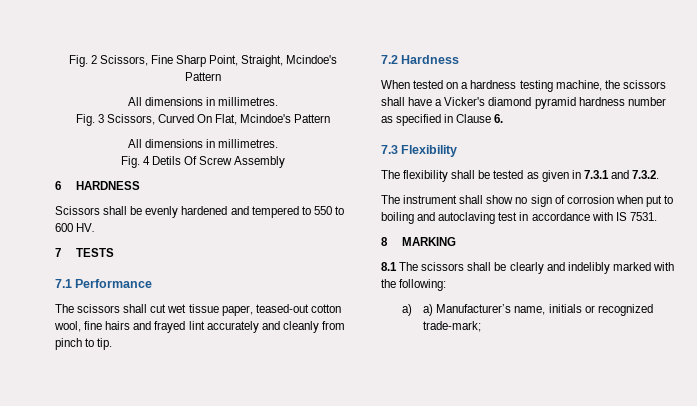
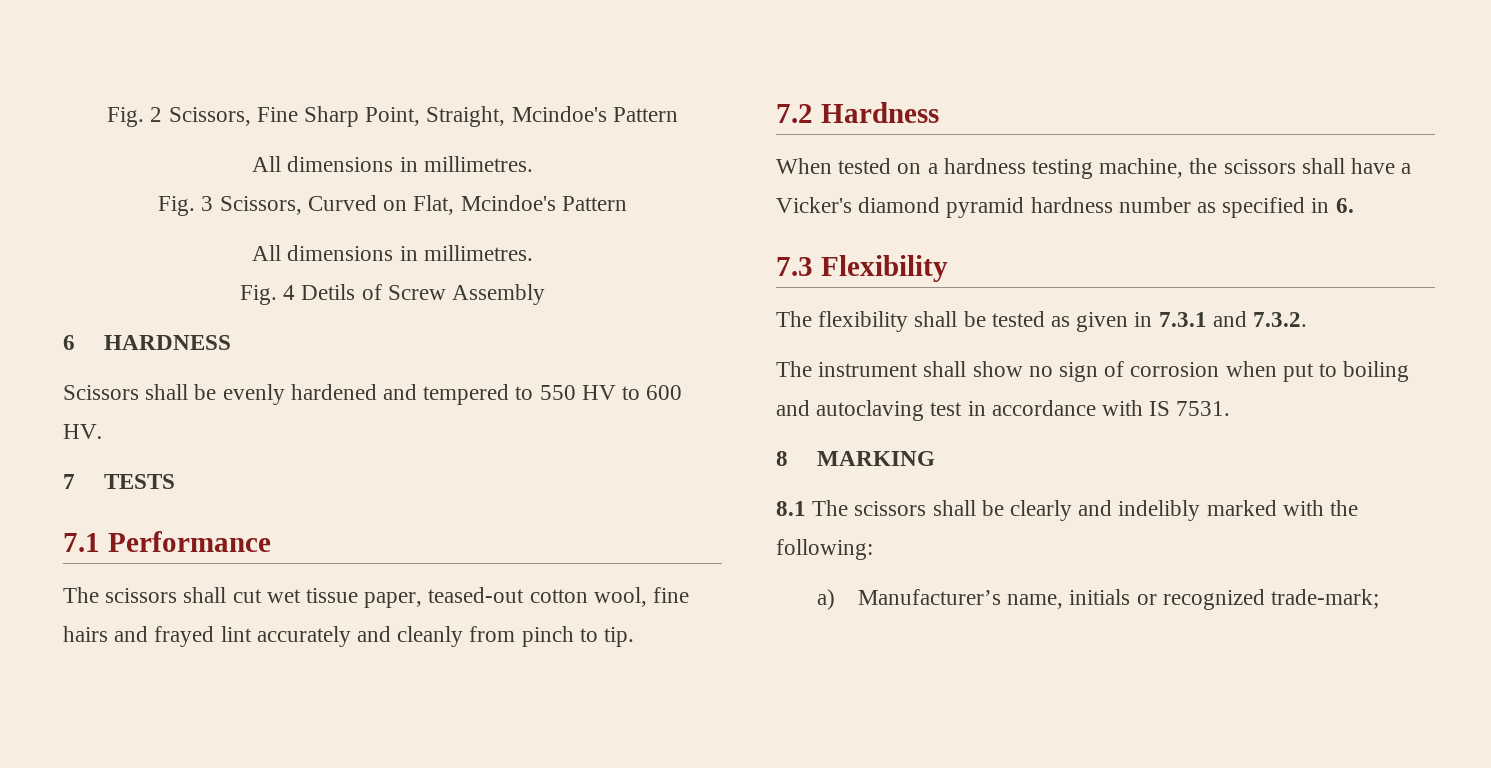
[197,114,213,123] On -> [383,200,408,211] on
[184,156,198,165] Of -> [361,284,382,300] of
(332, 210) none -> [581,385,616,400] HV
[456,114,492,123] Clause -> (1330, 205) none
[423,304,434,316] a) -> (835, 599) none

